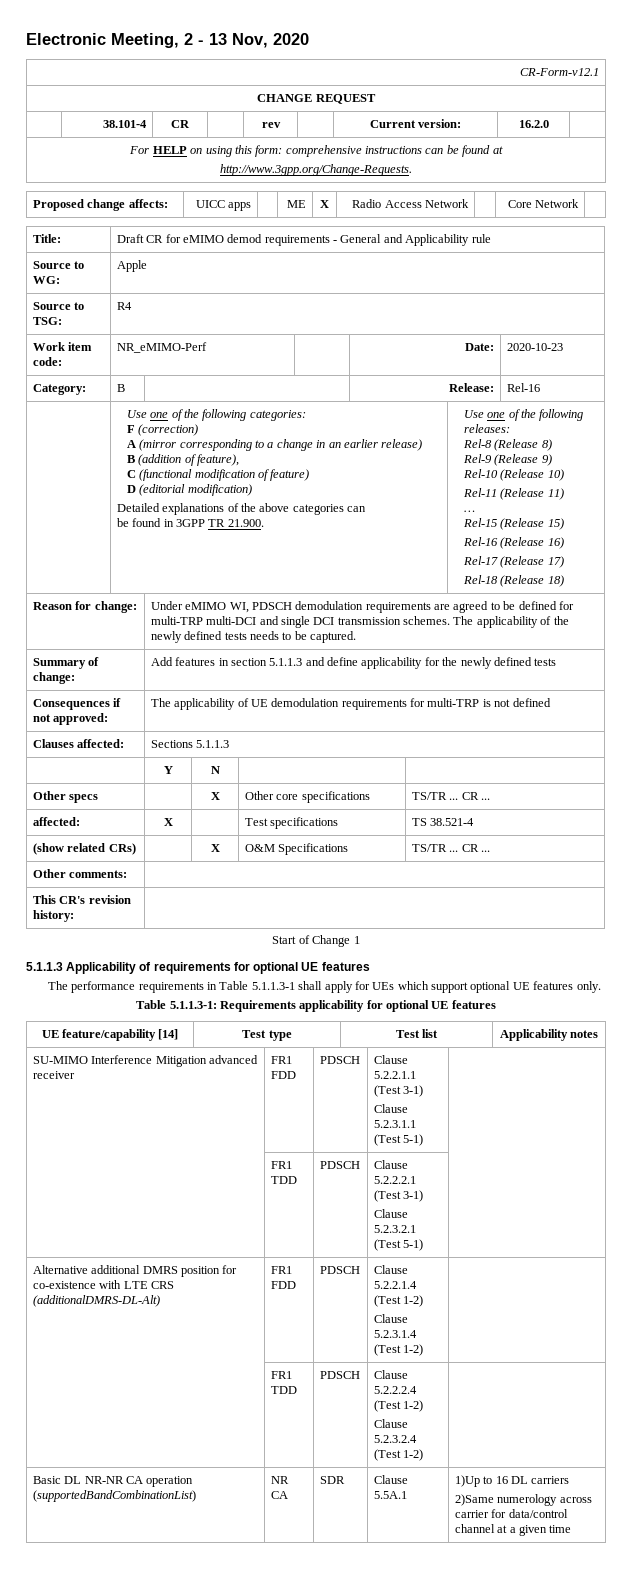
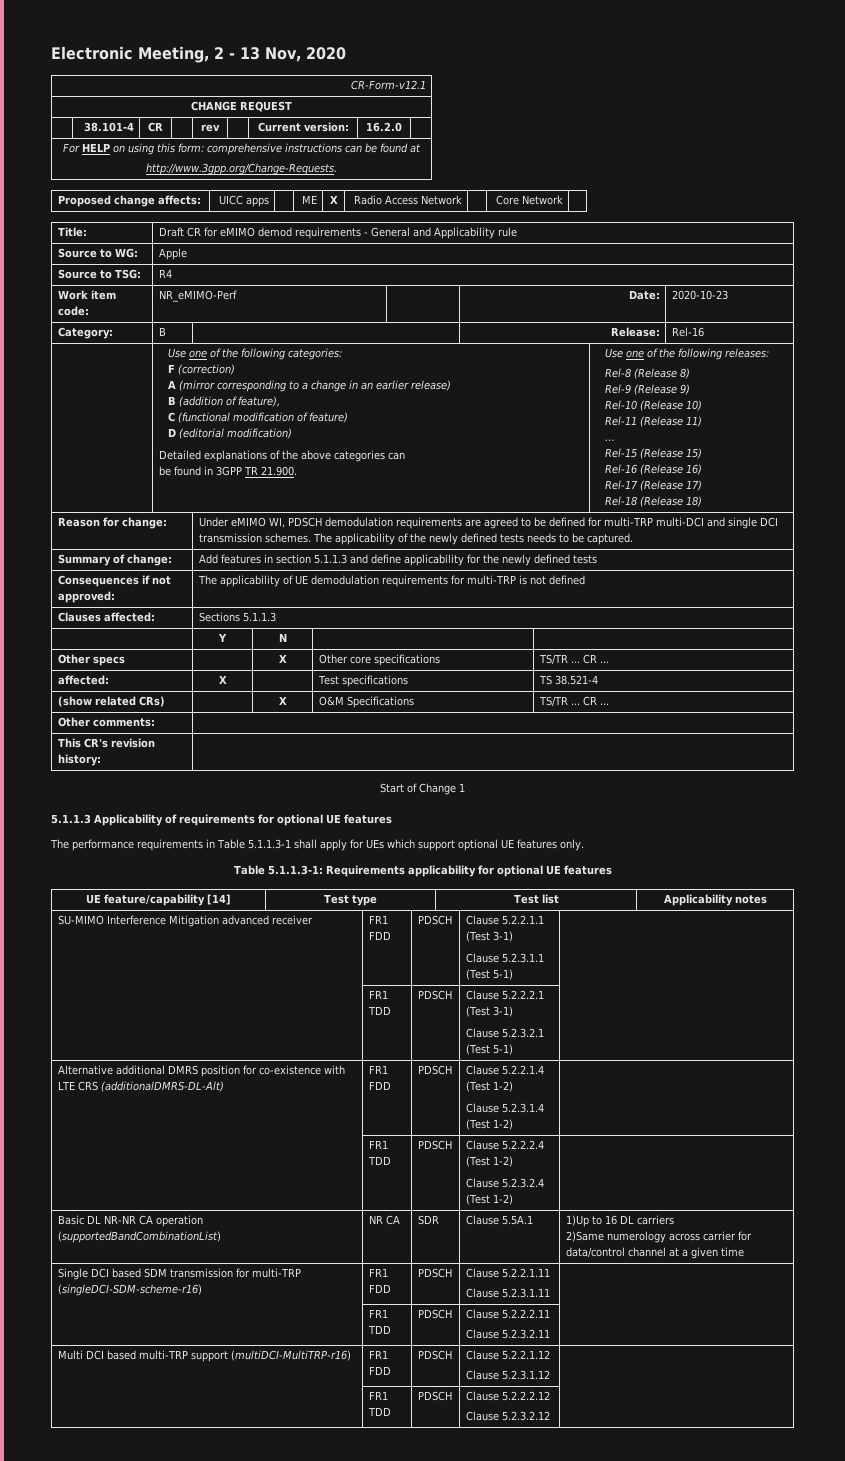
(572, 1529) none -> [57,1268,301,1280] [57,1284,202,1296] [368,1268,388,1277] [368,1284,391,1293] [417,1268,452,1278] [465,1268,550,1278] [465,1288,550,1298] [368,1309,388,1318] [367,1325,391,1334] [417,1309,452,1319] [465,1309,550,1319] [465,1329,550,1339] [57,1350,351,1362] [368,1350,388,1359] [368,1366,391,1375] [417,1350,452,1360] [465,1350,550,1360] [465,1370,550,1380] [368,1391,388,1400] [367,1407,391,1416] [417,1391,452,1401] [465,1391,550,1401] [465,1411,550,1421] // Single DCI based SDM transmission for multi-TRP (singleDCI-SDM-scheme-r16) | FR1 FDD | PDSCH | Clause 5.2.2.1.11 // Clause 5.2.3.1.11 | // | FR1 TDD | PDSCH | Clause 5.2.2.2.11 // Clause 5.2.3.2.11 | // Multi DCI based multi-TRP support (multiDCI-MultiTRP-r16) | FR1 FDD | PDSCH | Clause 5.2.2.1.12 // Clause 5.2.3.1.12 | // | FR1 TDD | PDSCH | Clause 5.2.2.2.12 // Clause 5.2.3.2.12 |

